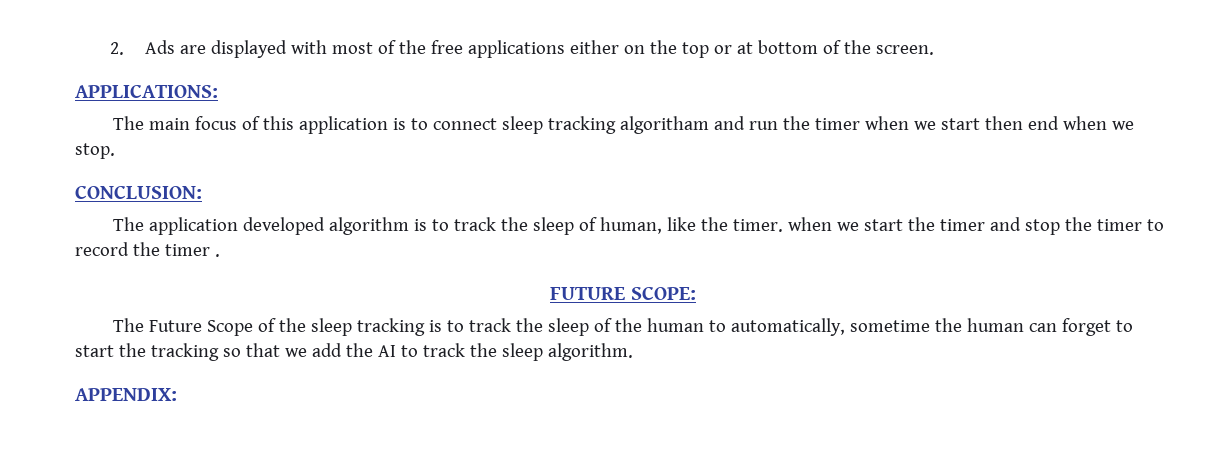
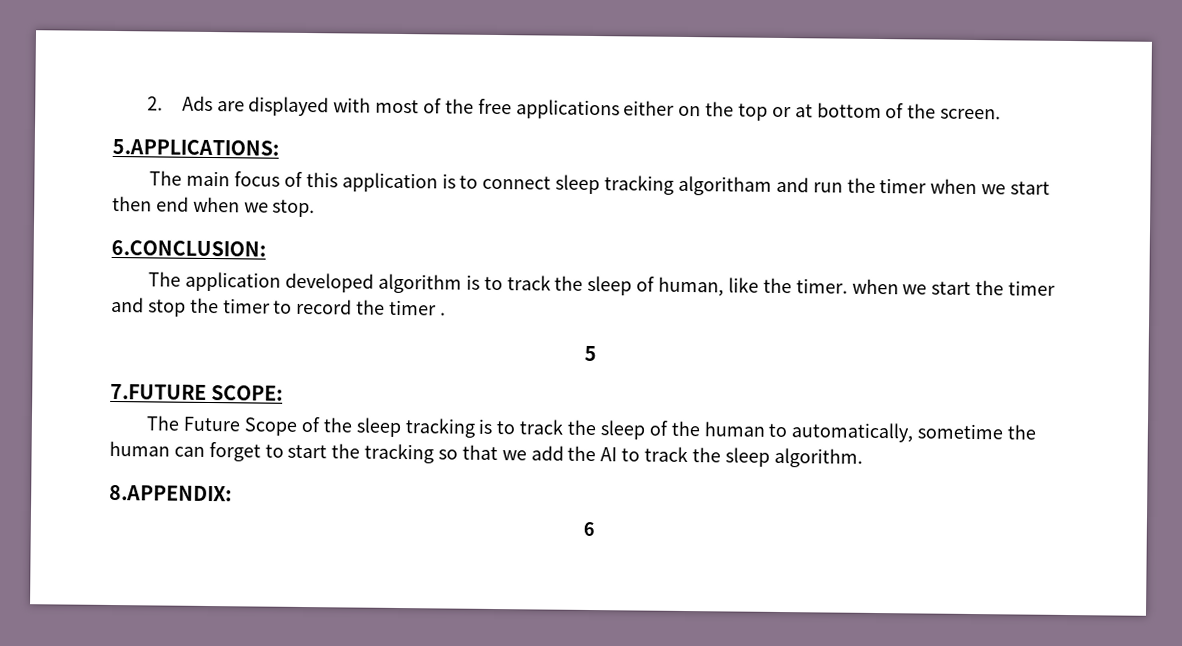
[75,85,218,98] APPLICATIONS: -> [112,138,279,156] 5.APPLICATIONS:
[75,186,202,199] CONCLUSION: -> [111,239,266,257] 6.CONCLUSION:
[550,287,626,300] FUTURE -> [584,345,597,362] [110,383,207,400] 5 // 7.FUTURE
[75,388,177,401] APPENDIX: -> [109,484,232,502] [582,521,595,537] 8.APPENDIX: // 6

